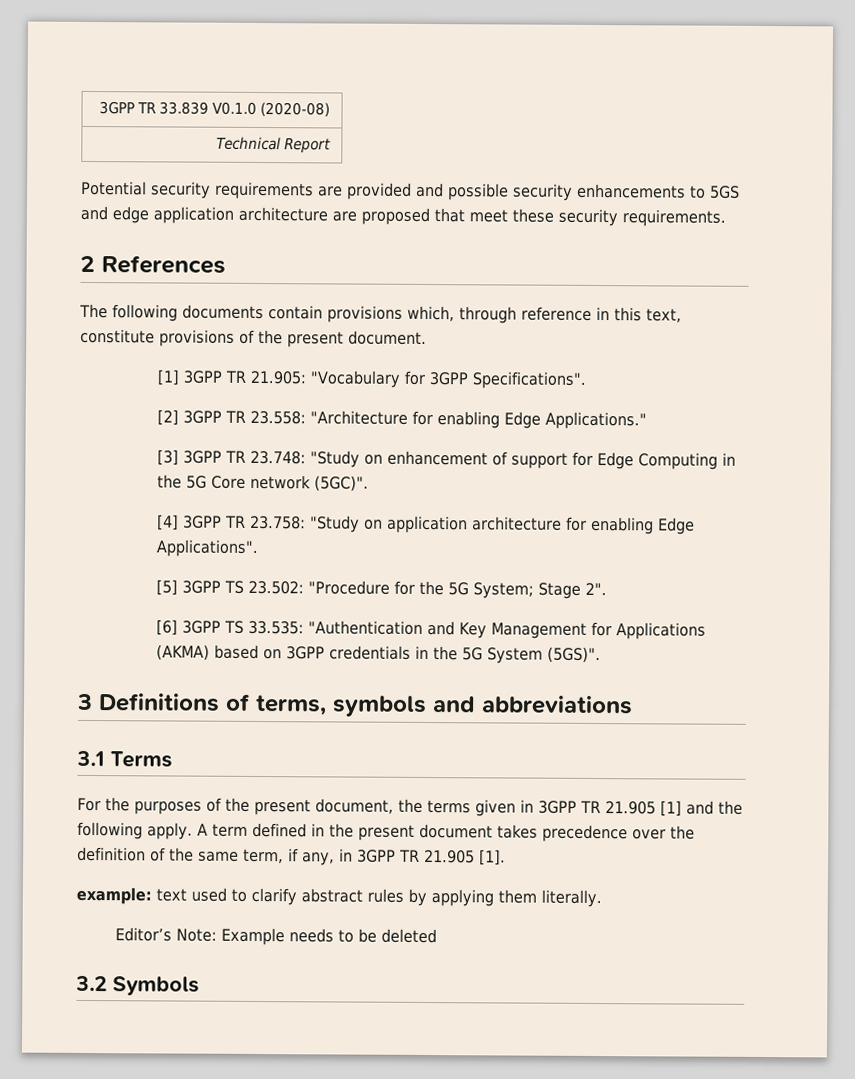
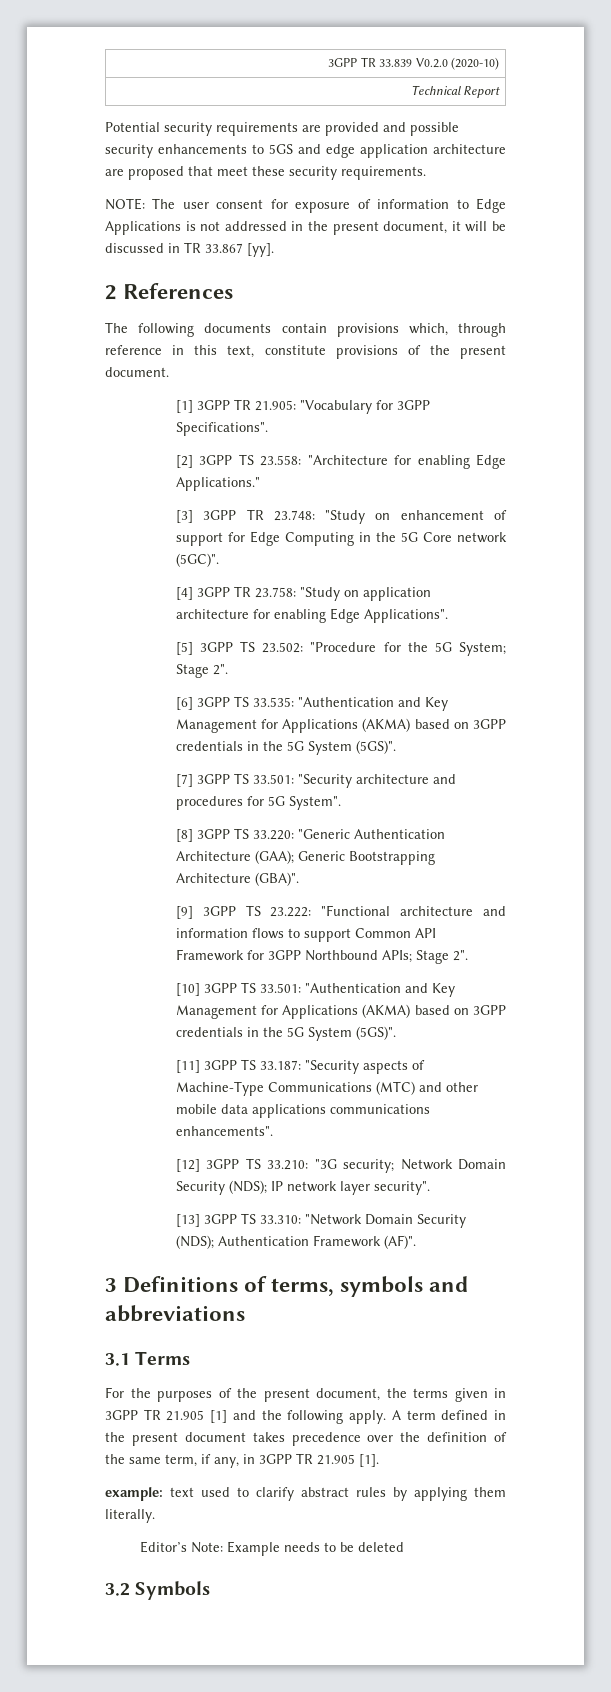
[212,101,331,117] V0.1.0 (2020-08) -> [415,57,500,70] V0.2.0 (2020-10)
(726, 218) none -> [105,198,507,213] [105,221,507,235] [105,242,274,257] // NOTE: The user consent for exposure of information to Edge Applications is not addressed in the present document, it will be discussed in TR 33.867 [yy].
[224,410,246,423] TR -> [238,454,254,465] TS
(601, 655) none -> [175,773,456,788] [175,796,341,810] [175,828,445,842] [175,850,435,865] [175,872,299,886] [175,905,507,919] [175,928,436,942] [175,949,468,964] [175,982,455,997] [175,1004,506,1019] [175,1026,396,1041] [175,1059,425,1074] [175,1081,478,1096] [175,1104,430,1118] [175,1126,273,1136] [175,1158,506,1173] [175,1180,430,1195] [175,1213,466,1228] [175,1235,416,1249] // [7] 3GPP TS 33.501: "Security architecture and procedures for 5G System". // [8] 3GPP TS 33.220: "Generic Authentication Architecture (GAA); Generic Bootstrapping Architecture (GBA)". // [9] 3GPP TS 23.222: "Functional architecture and information flows to support Common API Framework for 3GPP Northbound APIs; Stage 2". // [10] 3GPP TS 33.501: "Authentication and Key Management for Applications (AKMA) based on 3GPP credentials in the 5G System (5GS)". // [11] 3GPP TS 33.187: "Security aspects of Machine-Type Communications (MTC) and other mobile data applications communications enhancements". // [12] 3GPP TS 33.210: "3G security; Network Domain Security (NDS); IP network layer security". // [13] 3GPP TS 33.310: "Network Domain Security (NDS); Authentication Framework (AF)".

